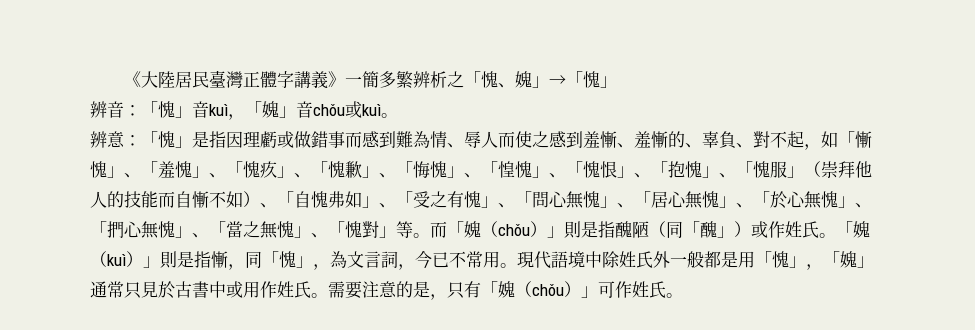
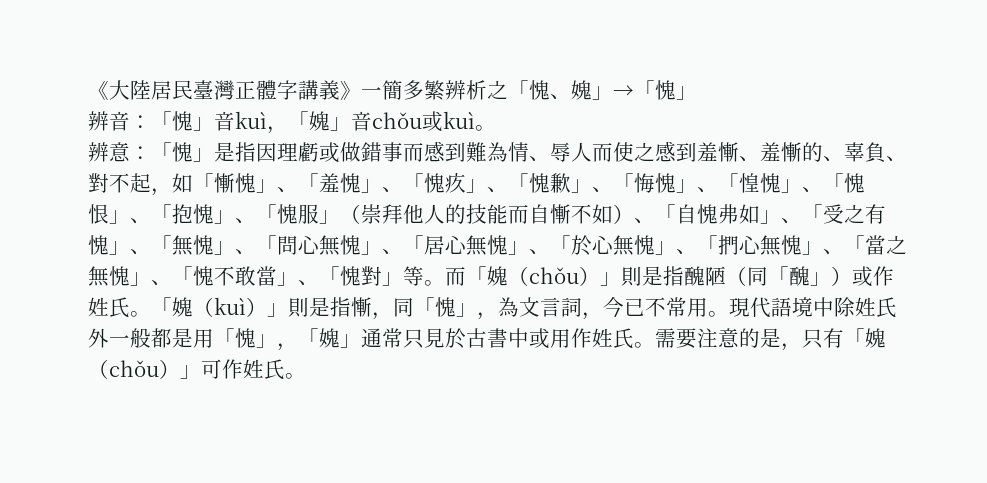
(532, 198) none -> [172,235,277,256] 無愧」、「
(362, 229) none -> [214,266,361,286] 不敢當」、「愧

